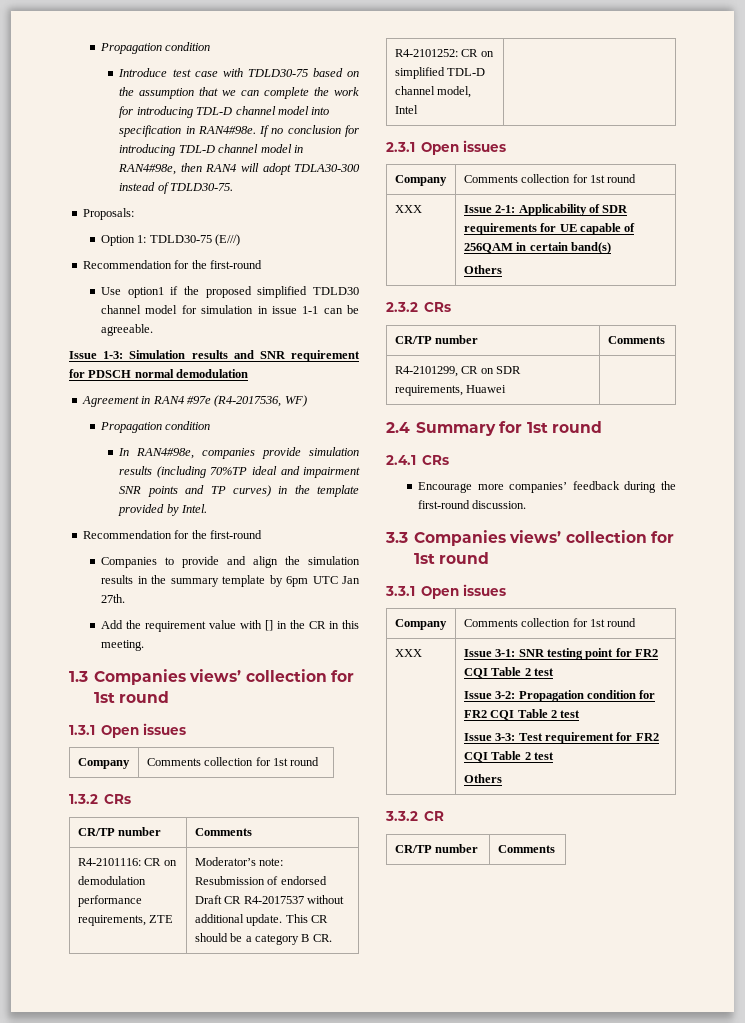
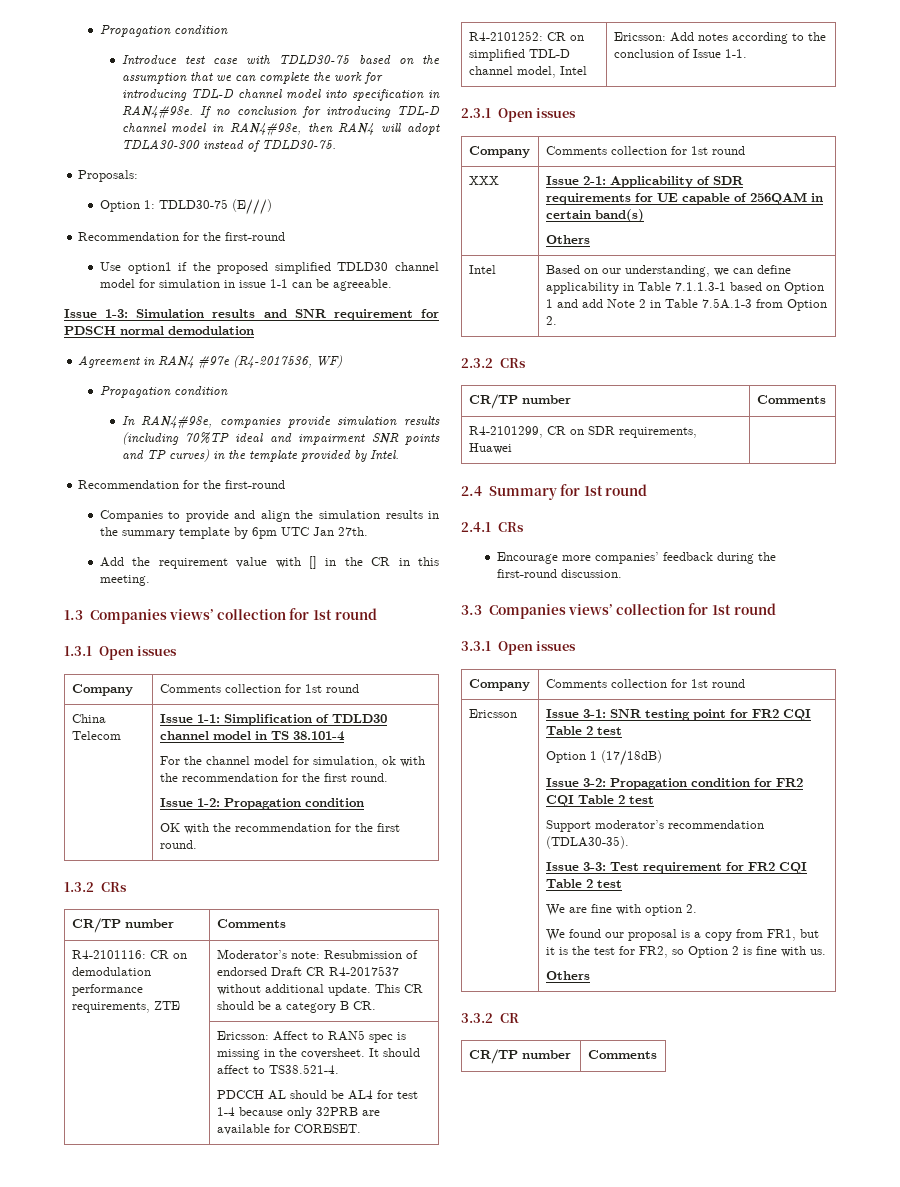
(320, 761) none -> [71,714,106,723] [71,731,121,740] [159,714,387,726] [159,731,345,741] [159,756,425,768] [159,773,388,782] [159,798,364,810] [159,823,400,834] [159,840,197,849] // China Telecom | Issue 1-1: Simplification of TDLD30 channel model in TS 38.101-4 // For the channel model for simulation, ok with the recommendation for the first round. // Issue 1-2: Propagation condition // OK with the recommendation for the first round.
(332, 938) none -> [216,1030,406,1043] [216,1048,420,1060] [216,1064,339,1074] [216,1090,418,1100] [216,1107,380,1119] [216,1124,361,1135] // | Ericsson: Affect to RAN5 spec is missing in the coversheet. It should affect to TS38.521-4. // PDCCH AL should be AL4 for test 1-4 because only 32PRB are available for CORESET.
(418, 109) none -> [613,32,826,44] [613,49,747,58] Ericsson: Add notes according to the conclusion of Issue 1-1.
(502, 269) none -> [468,265,496,274] [545,265,791,277] [545,282,824,294] [545,298,827,311] [545,316,557,325] // Intel | Based on our understanding, we can define applicability in Table 7.1.1.3-1 based on Option 1 and add Note 2 in Table 7.5A.1-3 from Option 2.
[394,649,422,657] XXX -> [468,709,517,718] Ericsson
(555, 672) none -> [545,750,662,766] // Option 1 (17/18dB)
(581, 714) none -> [545,820,764,832] [545,836,629,849] // Support moderator’s recommendation (TDLA30-35).
(555, 756) none -> [545,904,697,916] [545,929,819,941] [545,946,826,958] // We are fine with option 2. // We found our proposal is a copy from FR1, but it is the test for FR2, so Option 2 is fine with us.

